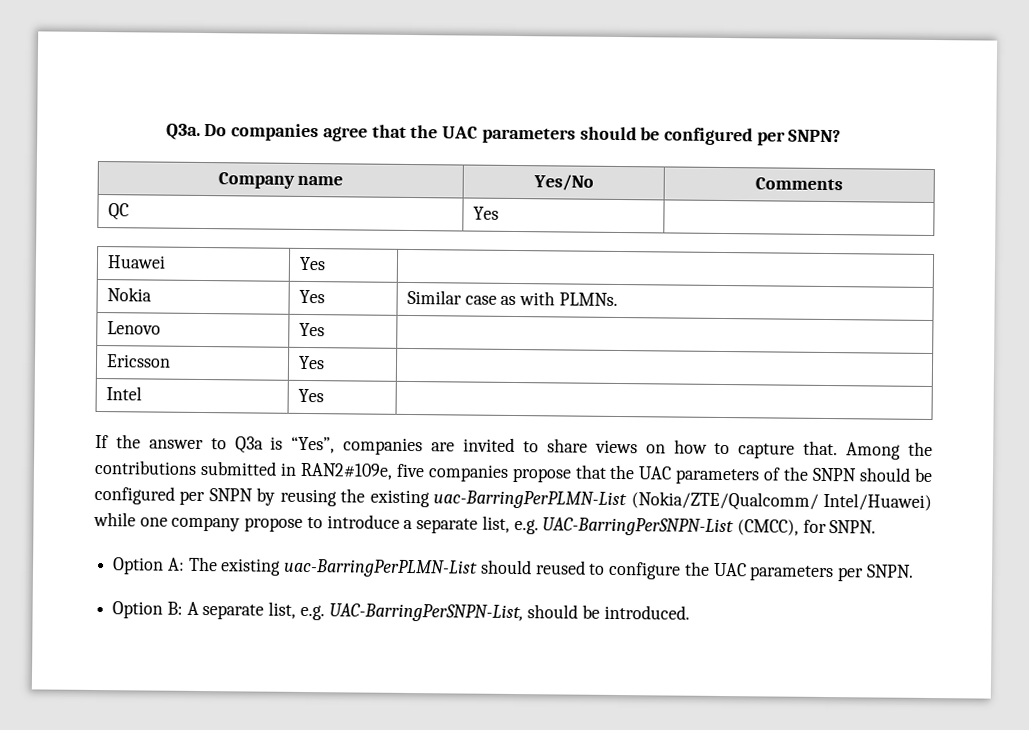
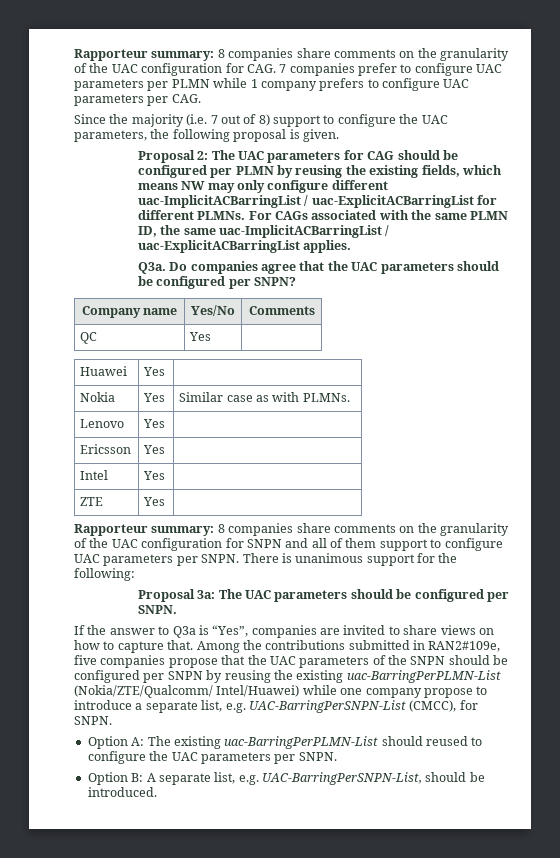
(165, 131) none -> [74,48,509,61] [74,63,503,76] [74,78,470,91] [74,94,201,106] [74,114,448,127] [74,129,339,142] [137,150,458,163] [137,165,502,178] [137,180,388,193] [137,195,498,208] [137,210,508,220] [137,225,390,238] [137,240,352,253] Rapporteur summary: 8 companies share comments on the granularity of the UAC configuration for CAG. 7 companies prefer to configure UAC parameters per PLMN while 1 company prefers to configure UAC parameters per CAG. // Since the majority (i.e. 7 out of 8) support to configure the UAC parameters, the following proposal is given. // Proposal 2: The UAC parameters for CAG should be configured per PLMN by reusing the existing fields, which means NW may only configure different uac-ImplicitACBarringList / uac-ExplicitACBarringList for different PLMNs. For CAGs associated with the same PLMN ID, the same uac-ImplicitACBarringList / uac-ExplicitACBarringList applies. //
(324, 395) none -> [80,497,104,506] [143,497,166,506] [74,523,509,536] [74,538,503,551] [74,553,458,566] [74,568,135,581] [137,589,509,602] [137,605,177,614] // ZTE | Yes | // Rapporteur summary: 8 companies share comments on the granularity of the UAC configuration for SNPN and all of them support to configure UAC parameters per SNPN. There is unanimous support for the following: // Proposal 3a: The UAC parameters should be configured per SNPN.

